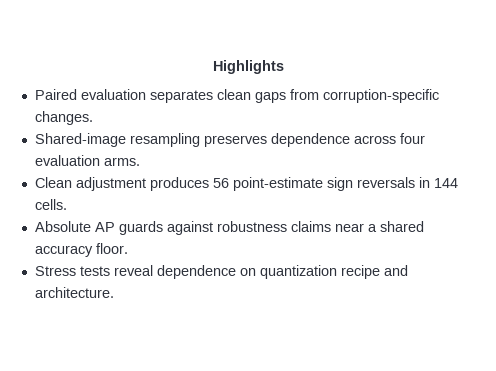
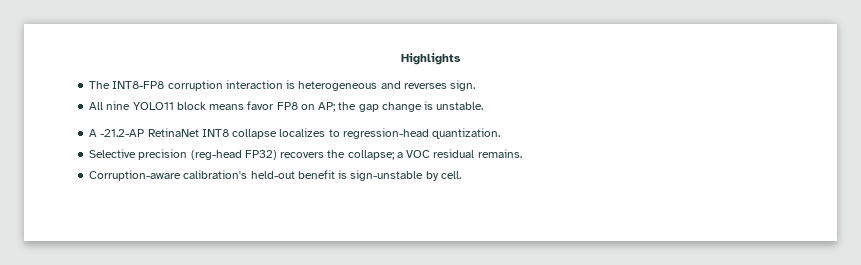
[34,89,439,103] [34,111,93,125] [34,133,425,147] [34,155,140,166] [34,177,458,191] [34,199,67,210] [34,221,424,235] [34,243,128,257] [34,265,408,279] [34,287,114,298] Paired evaluation separates clean gaps from corruption-specific changes. // Shared-image resampling preserves dependence across four evaluation arms. // Clean adjustment produces 56 point-estimate sign reversals in 144 cells. // Absolute AP guards against robustness claims near a shared accuracy floor. // Stress tests reveal dependence on quantization recipe and architecture. -> [89,80,476,91] [89,101,484,112] [89,128,501,139] [89,149,522,160] [89,170,461,181] The INT8-FP8 corruption interaction is heterogeneous and reverses sign. // All nine YOLO11 block means favor FP8 on AP; the gap change is unstable. // A -21.2-AP RetinaNet INT8 collapse localizes to regression-head quantization. // Selective precision (reg-head FP32) recovers the collapse; a VOC residual remains. // Corruption-aware calibration's held-out benefit is sign-unstable by cell.

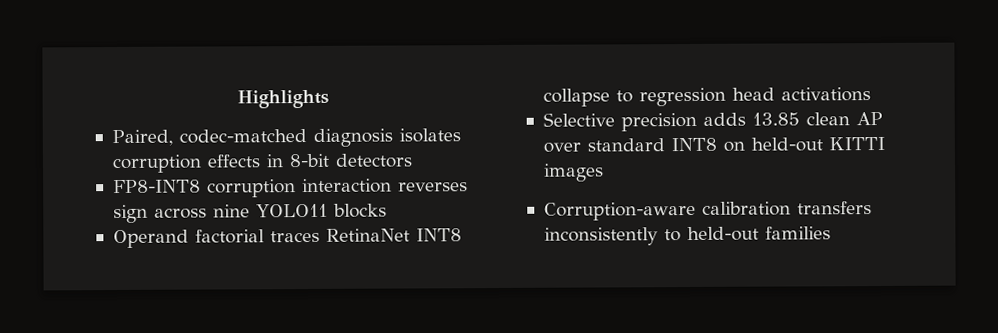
[89,80,476,91] [89,101,484,112] [89,128,501,139] [89,149,522,160] [89,170,461,181] The INT8-FP8 corruption interaction is heterogeneous and reverses sign. // All nine YOLO11 block means favor FP8 on AP; the gap change is unstable. // A -21.2-AP RetinaNet INT8 collapse localizes to regression-head quantization. // Selective precision (reg-head FP32) recovers the collapse; a VOC residual remains. // Corruption-aware calibration's held-out benefit is sign-unstable by cell. -> [111,128,461,147] [111,153,413,174] [112,178,468,198] [112,203,387,224] [112,228,462,249] [542,87,871,107] [542,111,883,132] [542,136,885,153] [542,163,604,182] [543,201,872,221] [543,226,831,246] Paired, codec-matched diagnosis isolates corruption effects in 8-bit detectors // FP8-INT8 corruption interaction reverses sign across nine YOLO11 blocks // Operand factorial traces RetinaNet INT8 collapse to regression head activations // Selective precision adds 13.85 clean AP over standard INT8 on held-out KITTI images // Corruption-aware calibration transfers inconsistently to held-out families

